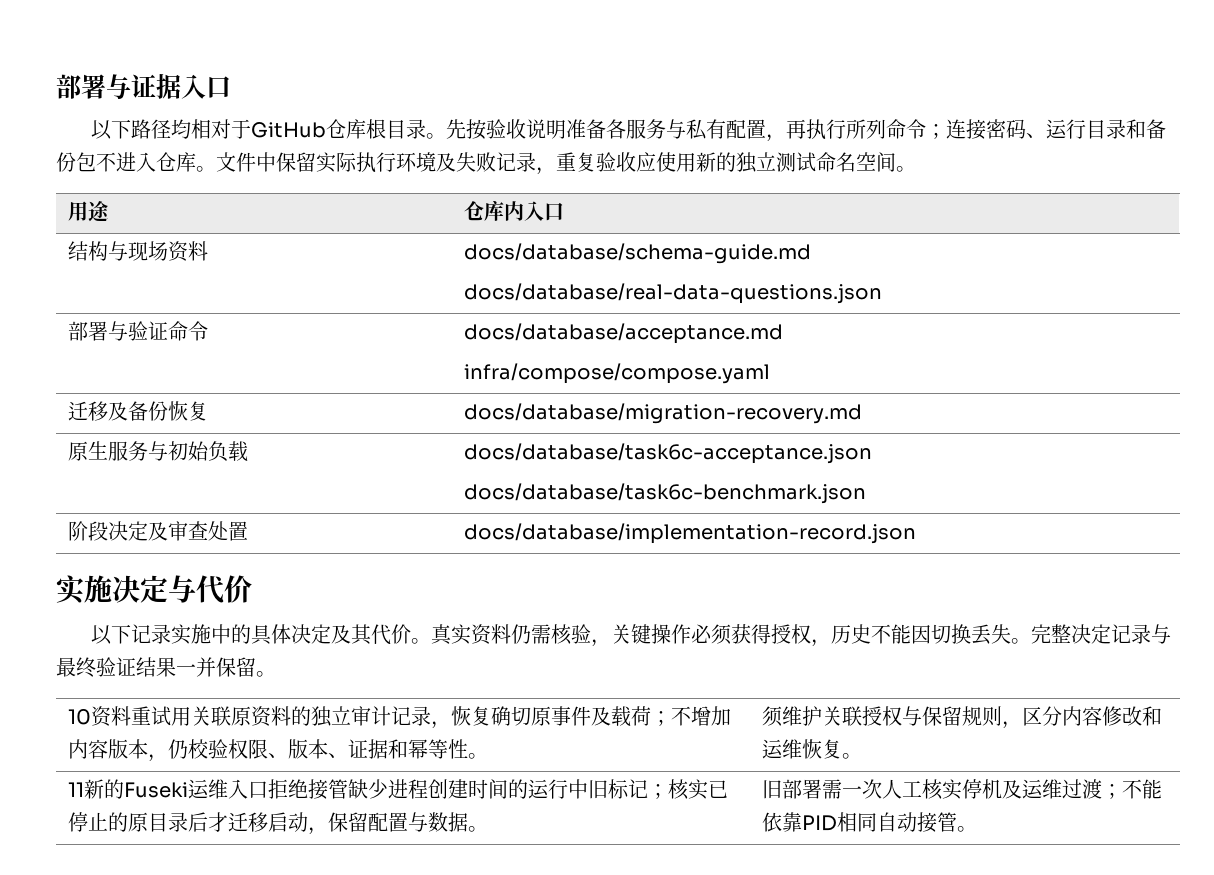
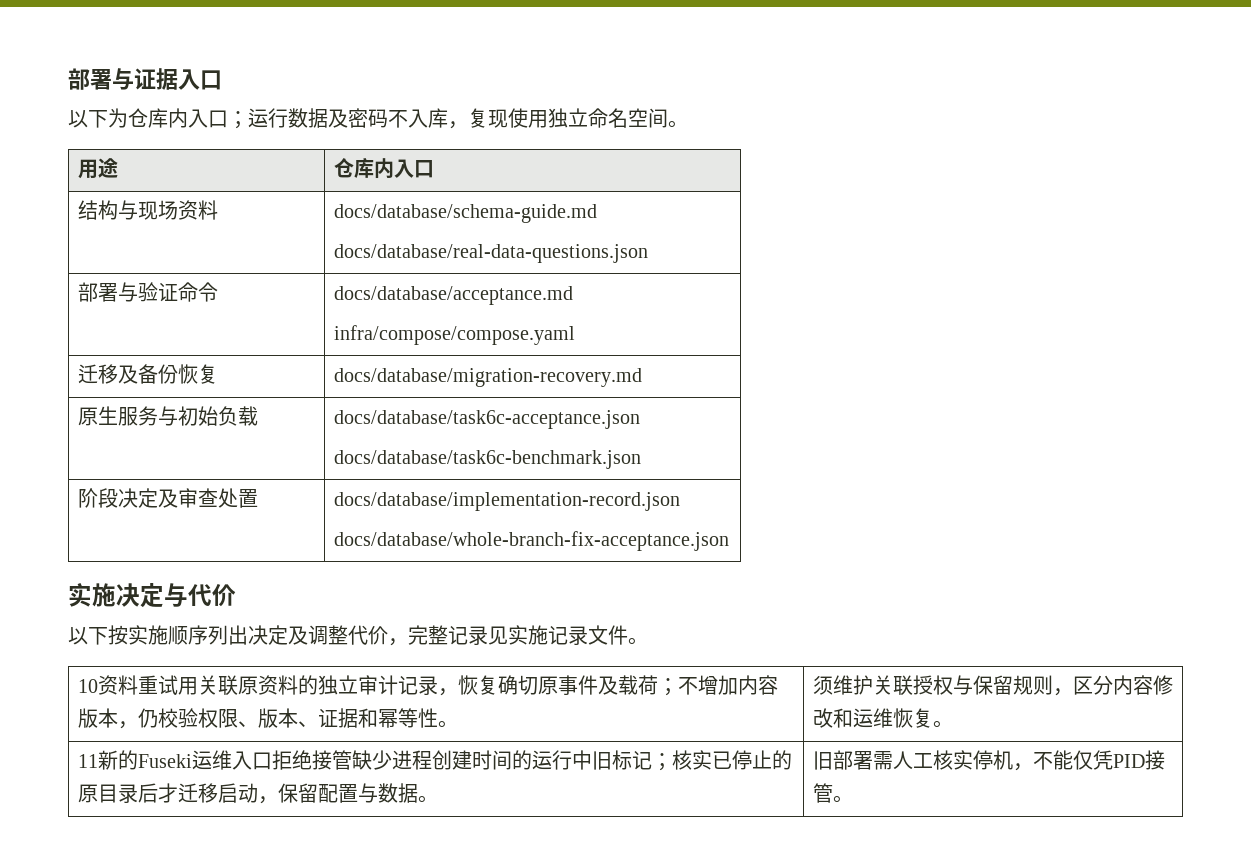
[130,119,1166,142] [56,152,816,175] 路径均相对于GitHub仓库根目录。先按验收说明准备各服务与私有配置，再执行所列命令；连接密码、运行目录和备份包不进入仓库。文件中保留实际执行环境及失败记录，重复验收应使用新的独立测试 -> [108,108,588,129] 为仓库内入口；运行数据及密码不入库，复现使用独立
(916, 533) none -> [333,531,729,551] // docs/database/whole-branch-fix-acceptance.json
[130,624,1171,647] [56,657,256,678] 记录实施中的具体决定及其代价。真实资料仍需核验，关键操作必须获得授权，历史不能因切换丢失。完整决定记录与最终验证结果一并保留 -> [108,625,628,646] 按实施顺序列出决定及调整代价，完整记录见实施记录文件
[841,779,882,799] 一次 -> (893, 760) none
[1001,779,1162,799] [761,812,917,832] 及运维过渡；不能依靠PID相同自动 -> [1012,750,1145,771] ，不能仅凭PID

